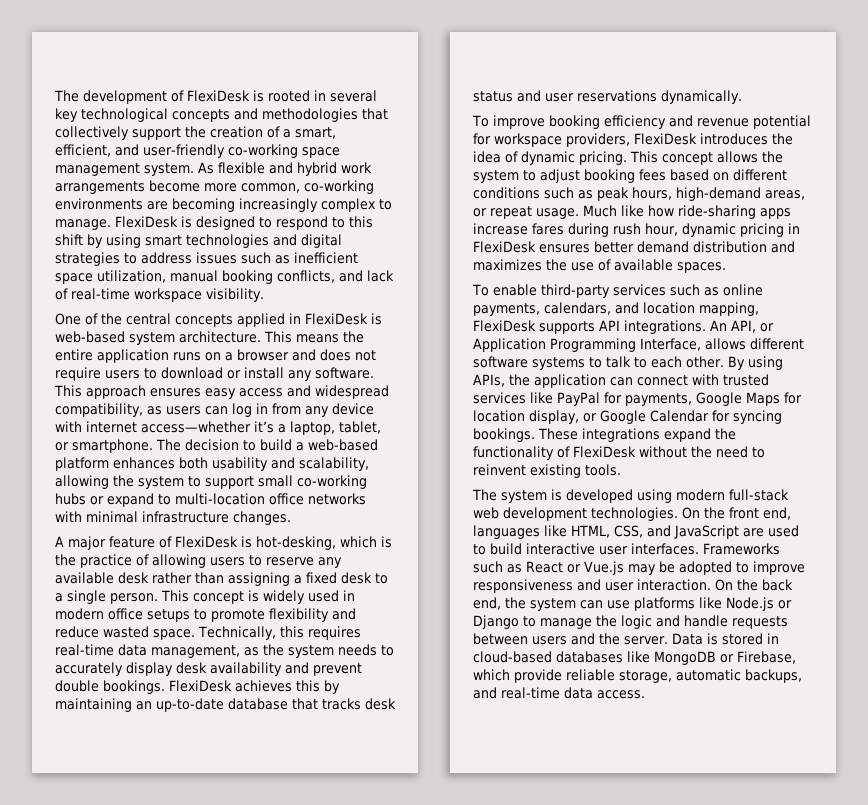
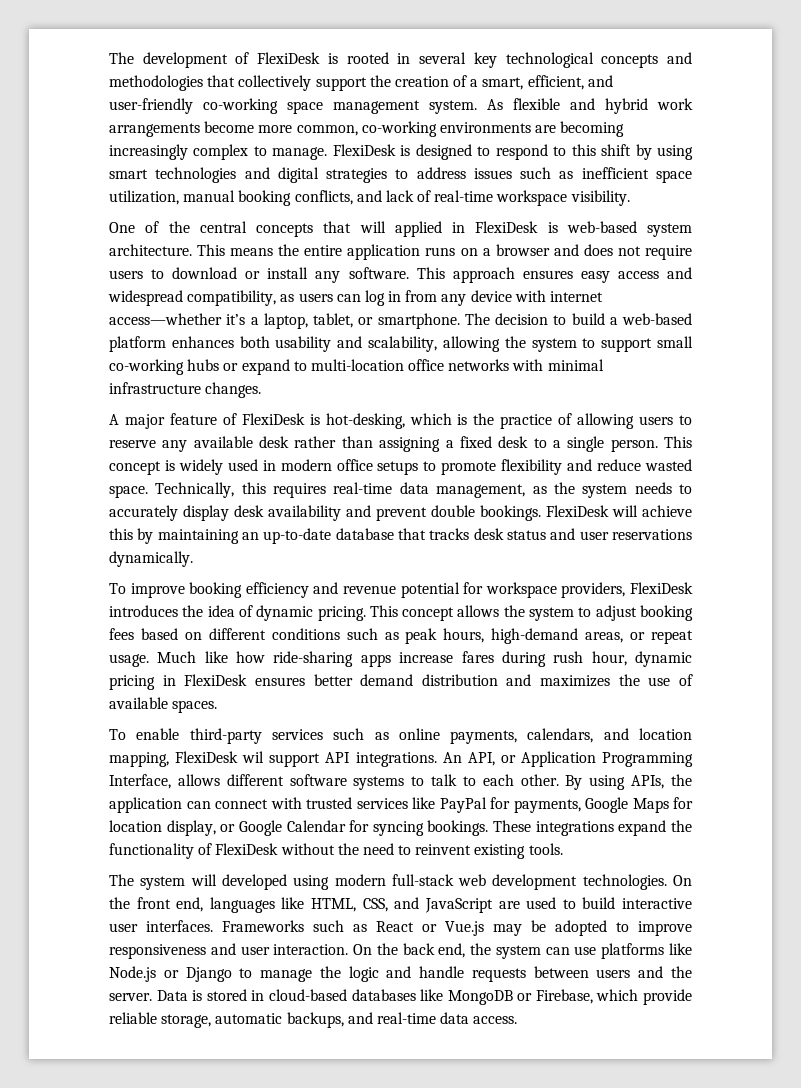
(233, 320) none -> [323,221,386,233] that will
[235,680,292,692] achieves -> [612,505,692,517] will achieve
[539,321,595,334] supports -> [242,751,321,767] wil support
[551,489,562,501] is -> [190,874,217,886] will

